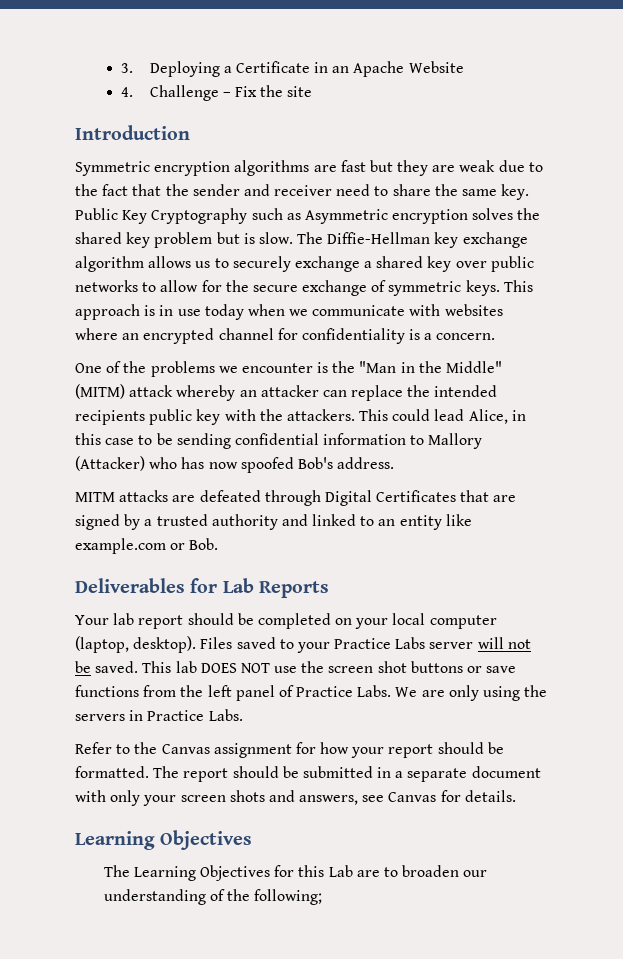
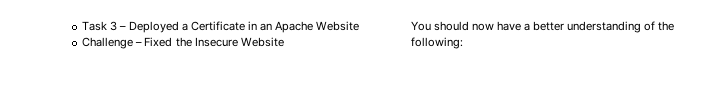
[120,61,220,77] 3. Deploying -> [82,21,179,33] Task 3 – Deployed
[120,87,133,97] 4. -> (360, 26) none
[234,85,313,97] [75,125,190,140] [75,160,543,176] [75,184,530,200] [75,208,541,224] [75,232,528,248] [75,256,534,272] [75,280,533,296] [75,304,503,320] [75,328,496,344] [75,361,503,377] [75,384,498,401] [75,409,526,425] [75,433,483,449] [75,456,395,473] [75,490,517,506] [75,514,472,530] [75,538,219,554] [75,578,329,598] [75,613,497,629] [75,636,531,653] [75,661,517,673] [75,685,548,701] [75,709,243,721] [75,742,504,758] [75,766,541,782] [75,790,516,806] [75,830,253,850] [103,865,488,881] Fix the site // Introduction // Symmetric encryption algorithms are fast but they are weak due to the fact that the sender and receiver need to share the same key. Public Key Cryptography such as Asymmetric encryption solves the shared key problem but is slow. The Diffie-Hellman key exchange algorithm allows us to securely exchange a shared key over public networks to allow for the secure exchange of symmetric keys. This approach is in use today when we communicate with websites where an encrypted channel for confidentiality is a concern. // One of the problems we encounter is the "Man in the Middle" (MITM) attack whereby an attacker can replace the intended recipients public key with the attackers. This could lead Alice, in this case to be sending confidential information to Mallory (Attacker) who has now spoofed Bob's address. // MITM attacks are defeated through Digital Certificates that are signed by a trusted authority and linked to an entity like example.com or Bob. // Deliverables for Lab Reports // Your lab report should be completed on your local computer (laptop, desktop). Files saved to your Practice Labs server will not be saved. This lab DOES NOT use the screen shot buttons or save functions from the left panel of Practice Labs. We are only using the servers in Practice Labs. // Refer to the Canvas assignment for how your report should be formatted. The report should be submitted in a separate document with only your screen shots and answers, see Canvas for details. // Learning Objectives // The Learning Objectives for this Lab are to broaden our -> [144,37,284,47] [410,21,565,31] Fixed the Insecure Website // You should now have a better
[254,889,323,905] following; -> [410,37,463,49] following:

